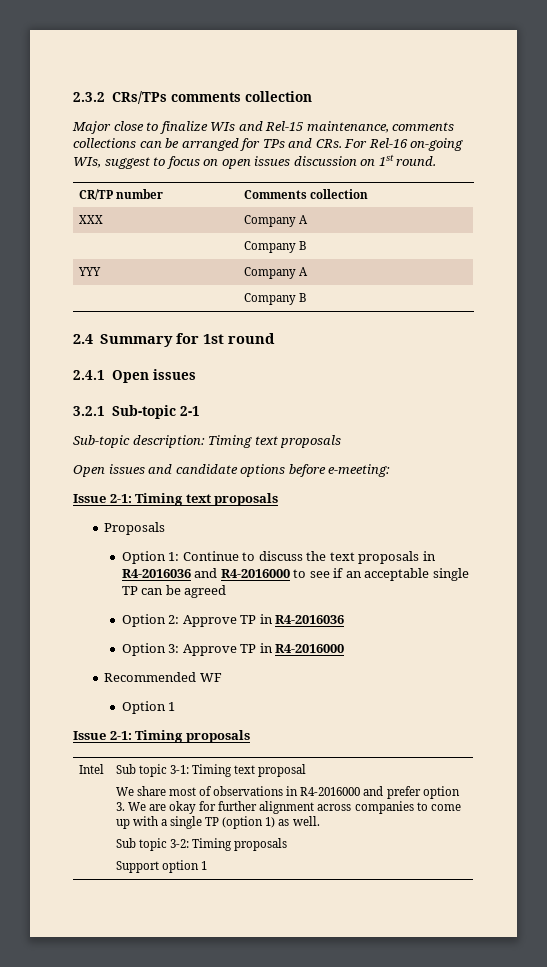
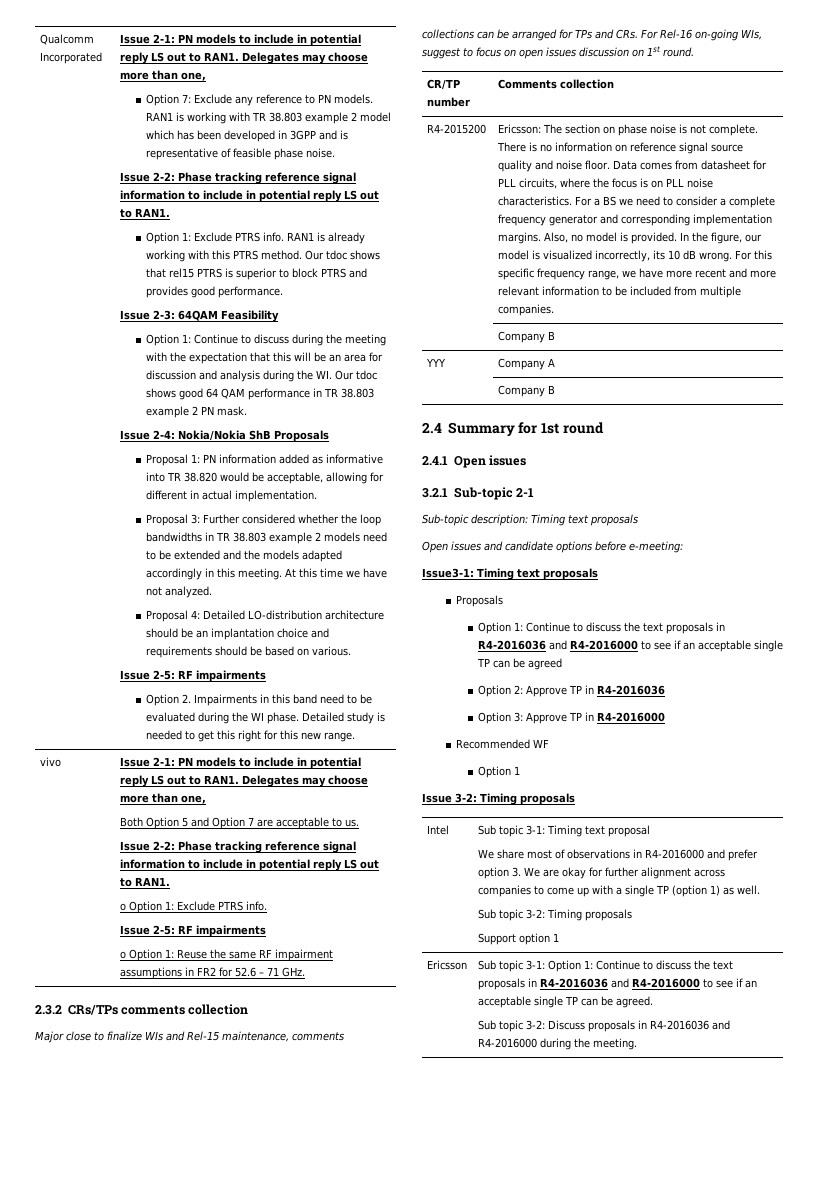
(73, 97) none -> [40,34,95,45] [40,52,103,64] [120,34,362,46] [120,52,369,64] [120,70,207,81] [145,94,373,106] [145,112,391,124] [145,130,348,142] [145,148,335,160] [120,172,357,184] [120,190,380,202] [120,208,171,218] [145,232,365,244] [145,250,380,262] [145,268,367,280] [145,286,283,298] [120,310,280,322] [145,334,386,346] [145,352,383,364] [145,370,377,382] [145,388,374,400] [145,406,247,418] [120,430,330,442] [145,454,383,466] [145,472,384,484] [145,490,317,502] [145,514,381,526] [145,532,387,544] [145,550,342,562] [145,568,387,580] [145,586,212,598] [145,610,384,622] [145,628,329,640] [145,646,351,658] [120,670,267,682] [145,694,372,706] [145,712,385,724] [145,730,355,742] [40,757,62,767] [120,757,362,769] [120,775,369,787] [120,793,207,804] [120,817,360,829] [120,841,357,853] [120,859,380,871] [120,877,171,887] [120,901,268,913] [120,925,267,937] [120,949,334,961] [120,967,306,979] Qualcomm Incorporated | Issue 2-1: PN models to include in potential reply LS out to RAN1. Delegates may choose more than one, // Option 7: Exclude any reference to PN models. RAN1 is working with TR 38.803 example 2 model which has been developed in 3GPP and is representative of feasible phase noise. // Issue 2-2: Phase tracking reference signal information to include in potential reply LS out to RAN1. // Option 1: Exclude PTRS info. RAN1 is already working with this PTRS method. Our tdoc shows that rel15 PTRS is superior to block PTRS and provides good performance. // Issue 2-3: 64QAM Feasibility // Option 1: Continue to discuss during the meeting with the expectation that this will be an area for discussion and analysis during the WI. Our tdoc shows good 64 QAM performance in TR 38.803 example 2 PN mask. // Issue 2-4: Nokia/Nokia ShB Proposals // Proposal 1: PN information added as informative into TR 38.820 would be acceptable, allowing for different in actual implementation. // Proposal 3: Further considered whether the loop bandwidths in TR 38.803 example 2 models need to be extended and the models adapted accordingly in this meeting. At this time we have not analyzed. // Proposal 4: Detailed LO-distribution architecture should be an implantation choice and requirements should be based on various. // Issue 2-5: RF impairments // Option 2. Impairments in this band need to be evaluated during the WI phase. Detailed study is needed to get this right for this new range. // vivo | Issue 2-1: PN models to include in potential reply LS out to RAN1. Delegates may choose more than one, // Both Option 5 and Option 7 are acceptable to us. // Issue 2-2: Phase tracking reference signal information to include in potential reply LS out to RAN1. // o Option 1: Exclude PTRS info. // Issue 2-5: RF impairments // o Option 1: Reuse the same RF impairment assumptions in FR2 for 52.6 – 71 GHz. //
[78,215,103,224] [243,215,308,227] XXX | Company A -> [427,124,487,134] [498,124,759,136] [497,142,744,154] [498,160,768,172] [498,178,714,189] [498,196,776,208] [498,214,773,226] [498,232,763,244] [498,250,773,262] [498,268,777,280] [498,286,742,298] [498,304,555,316] R4-2015200 | Ericsson: The section on phase noise is not complete. There is no information on reference signal source quality and noise floor. Data comes from datasheet for PLL circuits, where the focus is on PLL noise characteristics. For a BS we need to consider a complete frequency generator and corresponding implementation margins. Also, no model is provided. In the figure, our model is visualized incorrectly, its 10 dB wrong. For this specific frequency range, we have more recent and more relevant information to be included from multiple companies.
[73,494,132,503] Issue 2-1: -> [422,568,474,578] Issue3-1:
[109,731,132,740] 2-1: -> [455,793,477,803] 3-2:
(207, 865) none -> [427,960,468,970] [478,960,734,972] [478,978,758,990] [478,996,654,1008] [478,1020,731,1032] [478,1038,638,1050] // Ericsson | Sub topic 3-1: Option 1: Continue to discuss the text proposals in R4-2016036 and R4-2016000 to see if an acceptable single TP can be agreed. // Sub topic 3-2: Discuss proposals in R4-2016036 and R4-2016000 during the meeting.

